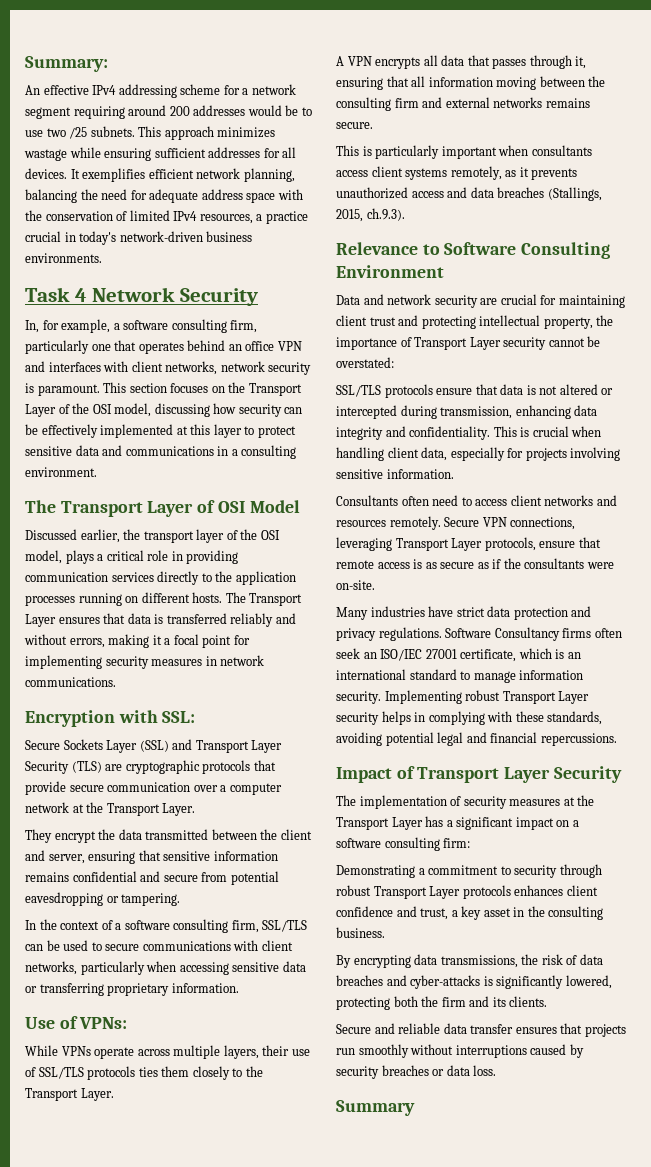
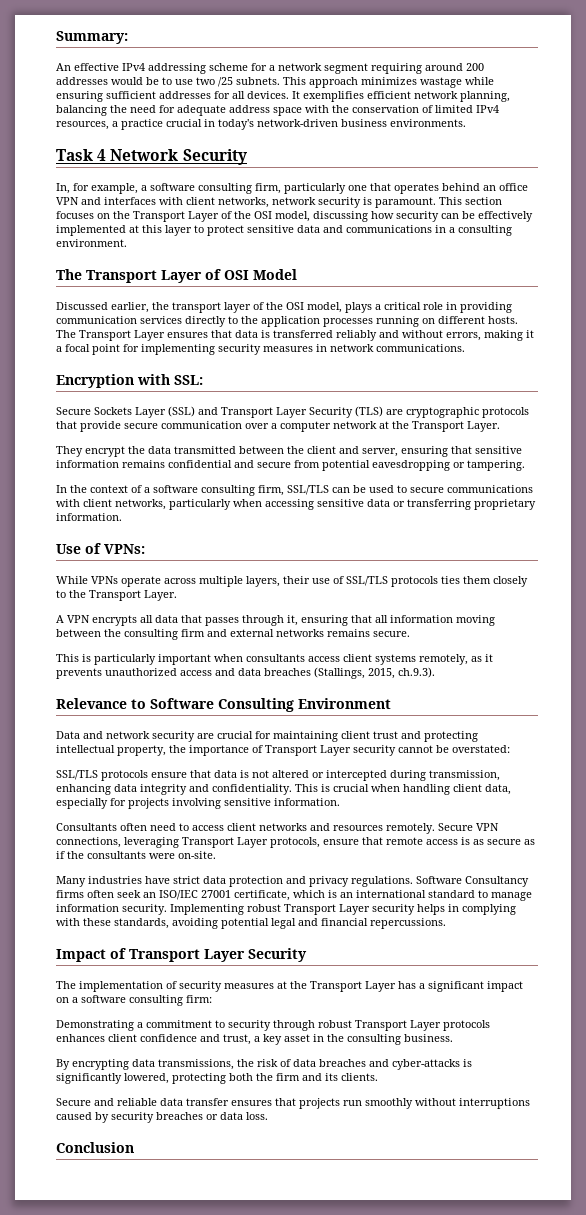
[336,1100,415,1116] Summary -> [56,1142,134,1153] Conclusion

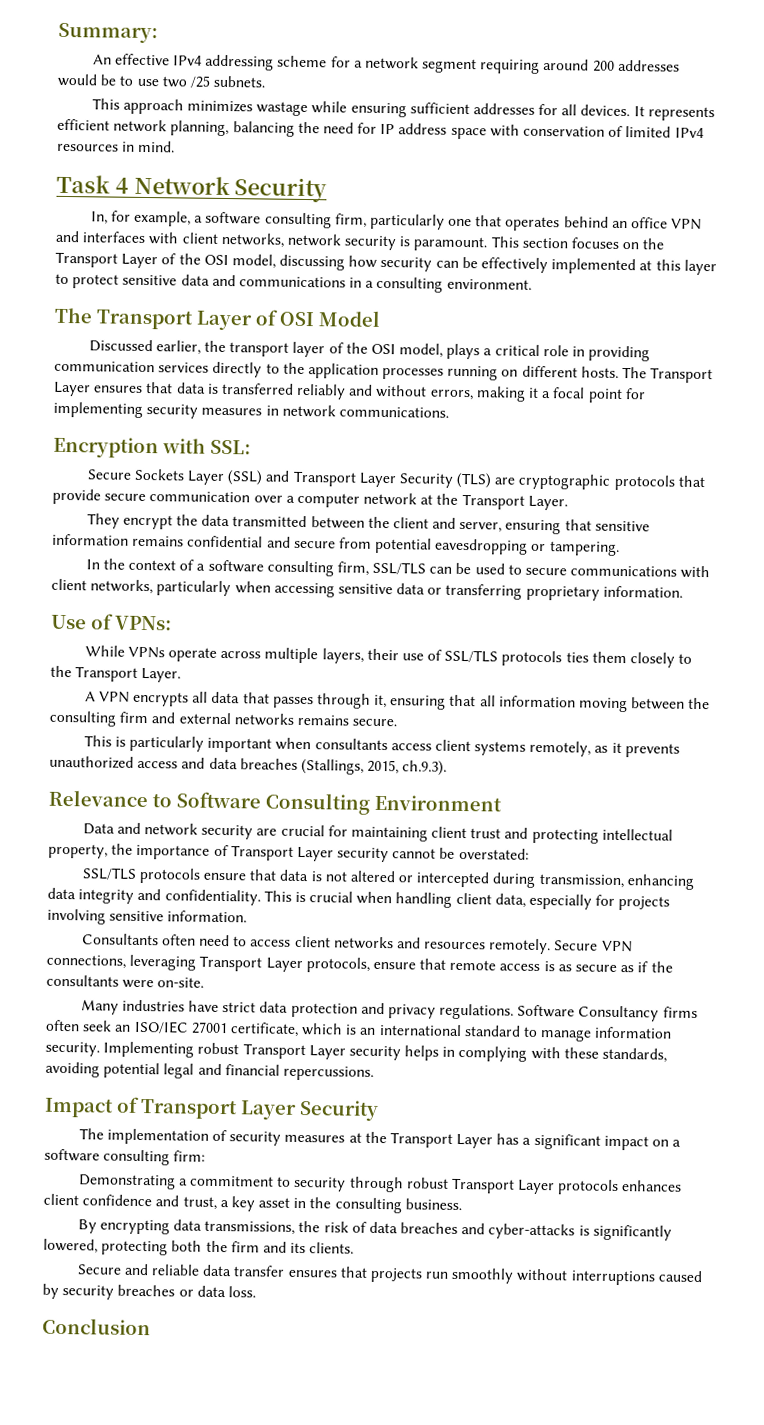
(280, 81) none -> (266, 81) //
[303,91,364,102] exemplifies -> [647,106,715,122] represents
[177,105,226,116] adequate -> [380,123,396,135] IP
[332,105,349,113] the -> (520, 130) none
[56,119,466,130] resources, a practice crucial in today's network-driven business environments. -> [57,140,176,153] resources in mind.

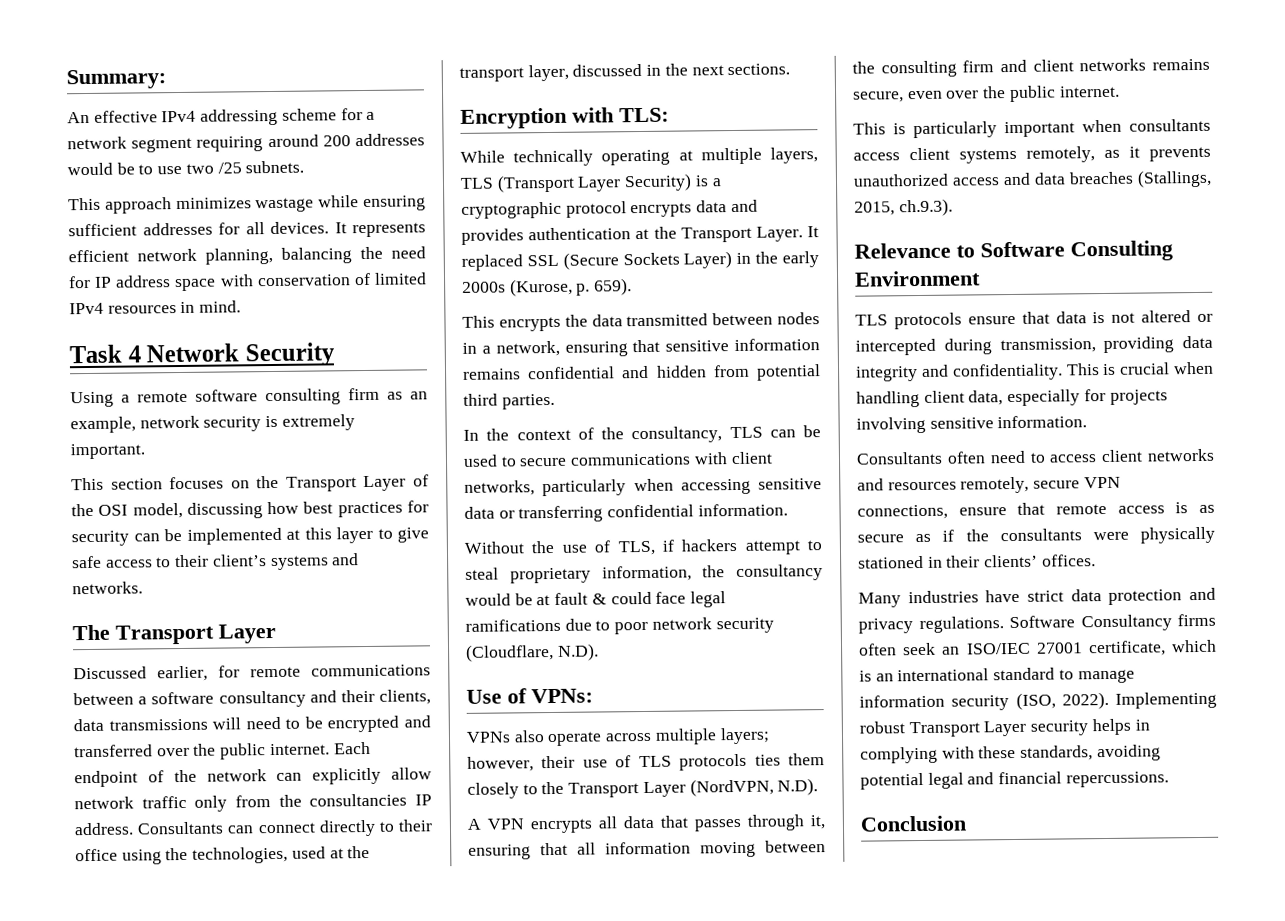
[90,210,703,232] [55,230,285,248] In, for example, a software consulting firm, particularly one that operates behind an office VPN and interfaces with client networks, -> [70,387,428,408] [70,416,136,434] Using a remote software consulting firm as an example,
[413,236,488,252] paramount. -> [281,414,355,431] [70,443,145,460] extremely important. //
(378, 261) none -> [303,500,429,518] best practices for
[481,257,549,274] effectively -> (182, 535) none
[72,274,532,293] [54,307,381,331] protect sensitive data and communications in a consulting environment. // The Transport Layer of OSI Model -> [397,527,429,543] [72,553,360,571] [72,581,143,595] [72,623,276,645] give safe access to their client’s systems and networks. // The Transport Layer
[203,340,651,362] [54,360,714,384] [53,381,646,403] [53,401,449,419] [53,436,251,459] [86,468,705,491] [52,488,568,511] [86,513,503,533] the transport layer of the OSI model, plays a critical role in providing communication services directly to the application processes running on different hosts. The Transport Layer ensures that data is transferred reliably and without errors, making it a focal point for implementing security measures in network communications. // Encryption with SSL: // Secure Sockets Layer (SSL) and Transport Layer Security (TLS) are cryptographic protocols that provide secure communication over a computer network at the Transport Layer. // They encrypt the data transmitted between the client and server, -> [218,664,431,678] [73,689,431,708] [73,715,432,733] [74,741,371,760] [74,767,432,788] [74,793,432,812] [74,819,433,837] [75,845,371,865] [459,63,791,82] [460,107,669,129] [460,147,818,167] [460,173,722,193] [461,199,758,219] [461,226,819,245] [461,251,819,271] [462,278,633,297] [462,312,820,332] [462,340,560,357] for remote communications between a software consultancy and their clients, data transmissions will need to be encrypted and transferred over the public internet. Each endpoint of the network can explicitly allow network traffic only from the consultancies IP address. Consultants can connect directly to their office using the technologies, used at the transport layer, discussed in the next sections. // Encryption with TLS: // While technically operating at multiple layers, TLS (Transport Layer Security) is a cryptographic protocol encrypts data and provides authentication at the Transport Layer. It replaced SSL (Secure Sockets Layer) in the early 2000s (Kurose, p. 659). // This encrypts the data transmitted between nodes in a network,
[293,540,336,549] secure -> [655,365,707,378] hidden
[435,538,620,556] eavesdropping or tampering. -> [463,393,555,410] third parties.
[196,559,427,577] a software consulting firm, SSL/TLS -> [601,426,763,444] the consultancy, TLS
[525,585,683,601] proprietary information. -> [607,503,788,518] [464,538,822,556] [465,564,823,584] [465,591,727,608] [465,617,774,635] [465,643,599,662] confidential information. // Without the use of TLS, if hackers attempt to steal proprietary information, the consultancy would be at fault & could face legal ramifications due to poor network security (Cloudflare, N.D).
[84,645,165,659] While VPNs -> [466,730,545,743] VPNs also
[321,648,364,664] layers, -> [719,727,770,745] [467,756,534,772] layers; however,
[444,649,499,663] SSL/TLS -> [638,755,672,768] TLS
[141,667,182,683] Layer. -> [642,778,819,798] Layer (NordVPN, N.D).
[178,712,231,725] external -> [1032,59,1074,72] client
[352,718,398,727] secure. -> [853,85,1120,103] secure, even over the public internet.
[82,822,673,844] [48,843,529,863] [81,867,137,880] Data and network security are crucial for maintaining client trust and protecting intellectual property, the importance of Transport Layer security cannot be overstated: // SSL/TLS -> [855,314,888,326] TLS
[626,874,694,890] enhancing -> [1103,336,1175,354] providing
[488,938,633,955] [46,954,370,973] remotely. Secure VPN connections, leveraging Transport Layer protocols, -> [960,476,1121,494] [857,504,948,520] remotely, secure VPN connections,
[157,977,205,988] on-site. -> [1140,526,1215,544] [858,554,1096,569] physically stationed in their clients’ offices.
[45,1041,100,1057] security. -> [951,691,1109,711] security (ISO, 2022).
[44,1096,379,1121] [78,1128,682,1151] [44,1148,206,1166] [77,1174,683,1196] [43,1193,462,1214] [77,1219,672,1241] [43,1238,355,1256] [76,1263,703,1286] [42,1283,256,1300] // Impact of Transport Layer Security // The implementation of security measures at the Transport Layer has a significant impact on a software consulting firm: // Demonstrating a commitment to security through robust Transport Layer protocols enhances client confidence and trust, a key asset in the consulting business. // By encrypting data transmissions, the risk of data breaches and cyber-attacks is significantly lowered, protecting both the firm and its clients. // Secure and reliable data transfer ensures that projects run smoothly without interruptions caused by security breaches or data loss. -> (1169, 779) none

